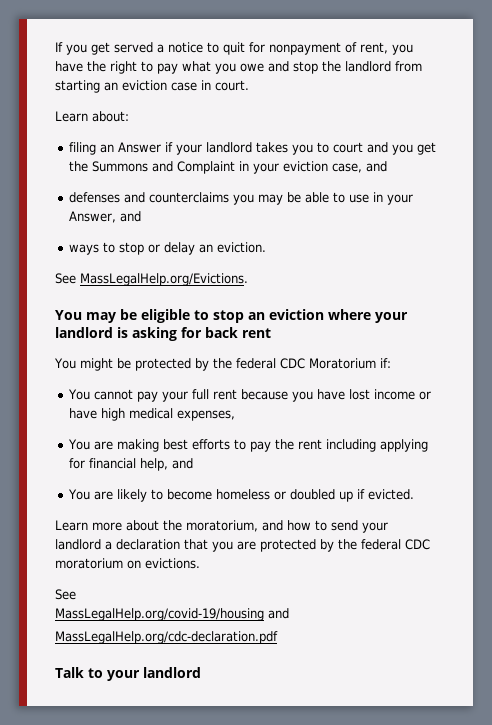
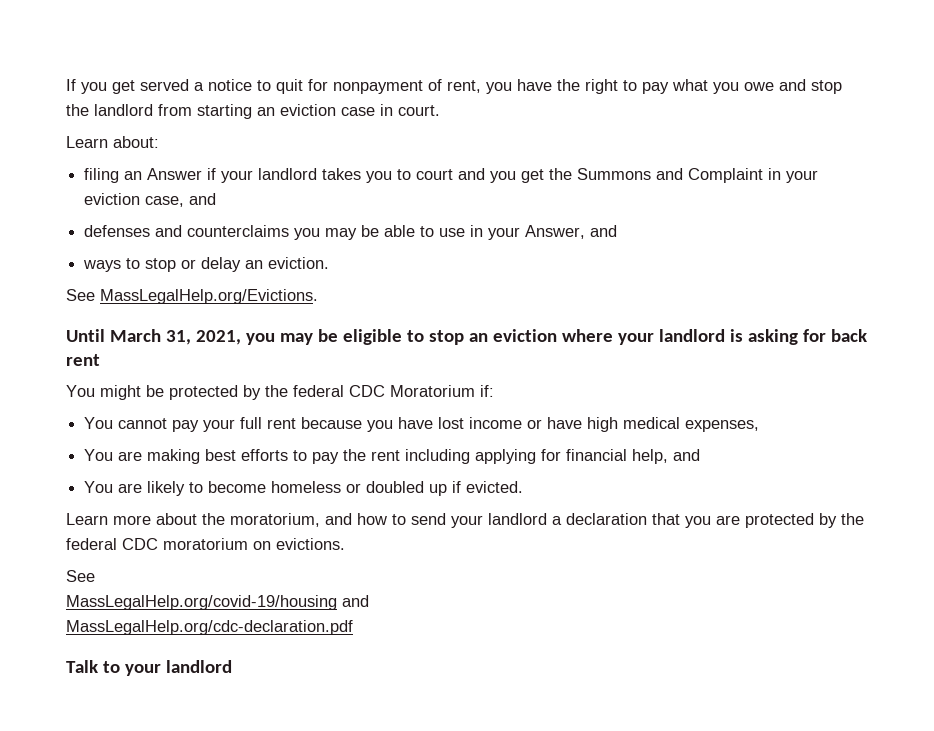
[55,310,82,320] You -> [66,329,275,345] Until March 31, 2021, you

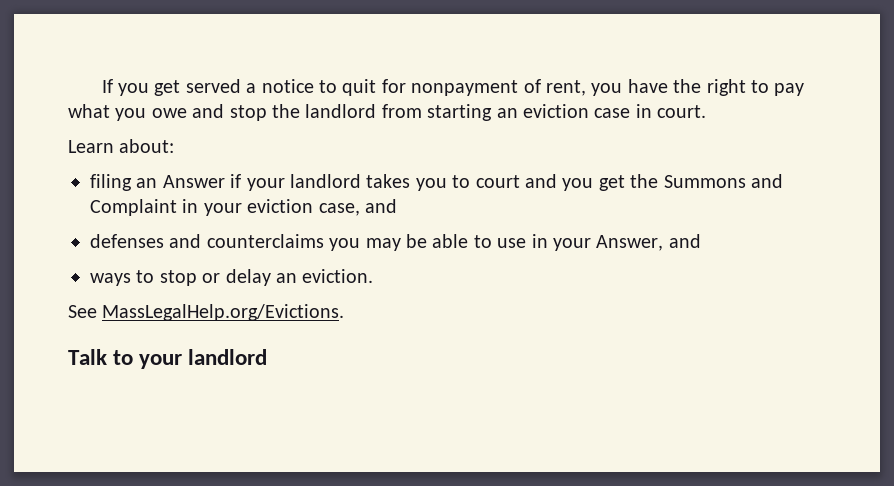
[66,329,867,345] [66,354,100,366] [66,385,494,400] [84,417,760,432] [84,449,701,464] [84,481,524,496] [66,513,864,528] [66,538,345,550] [66,570,95,582] [66,595,369,610] [66,620,353,635] // Until March 31, 2021, you may be eligible to stop an eviction where your landlord is asking for back rent // You might be protected by the federal CDC Moratorium if: // You cannot pay your full rent because you have lost income or have high medical expenses, // You are making best efforts to pay the rent including applying for financial help, and // You are likely to become homeless or doubled up if evicted. // Learn more about the moratorium, and how to send your landlord a declaration that you are protected by the federal CDC moratorium on evictions. // See // MassLegalHelp.org/covid-19/housing and // MassLegalHelp.org/cdc-declaration.pdf -> (345, 312) none

